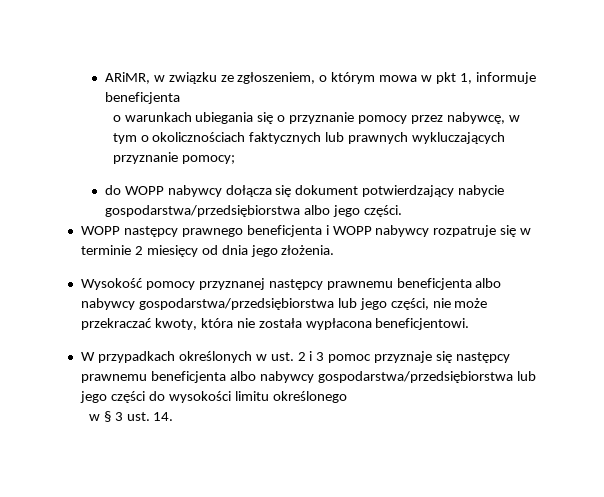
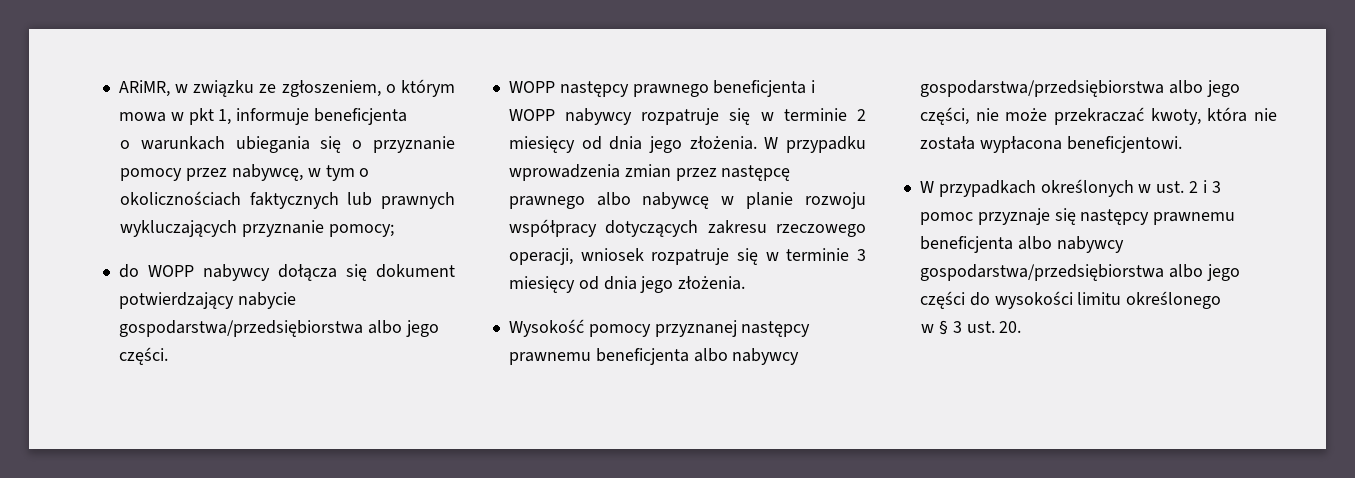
(335, 250) none -> [764,136,866,153] [508,164,791,181] [508,192,866,209] [508,219,866,237] [508,248,866,265] [508,276,746,293] W przypadku wprowadzenia zmian przez następcę prawnego albo nabywcę w planie rozwoju współpracy dotyczących zakresu rzeczowego operacji, wniosek rozpatruje się w terminie 3 miesięcy od dnia jego złożenia.
[337,298,357,308] lub -> [1168,80,1203,94] albo
[516,371,536,381] lub -> [1168,264,1203,278] albo
[153,412,174,421] 14. -> [999,321,1022,333] 20.

